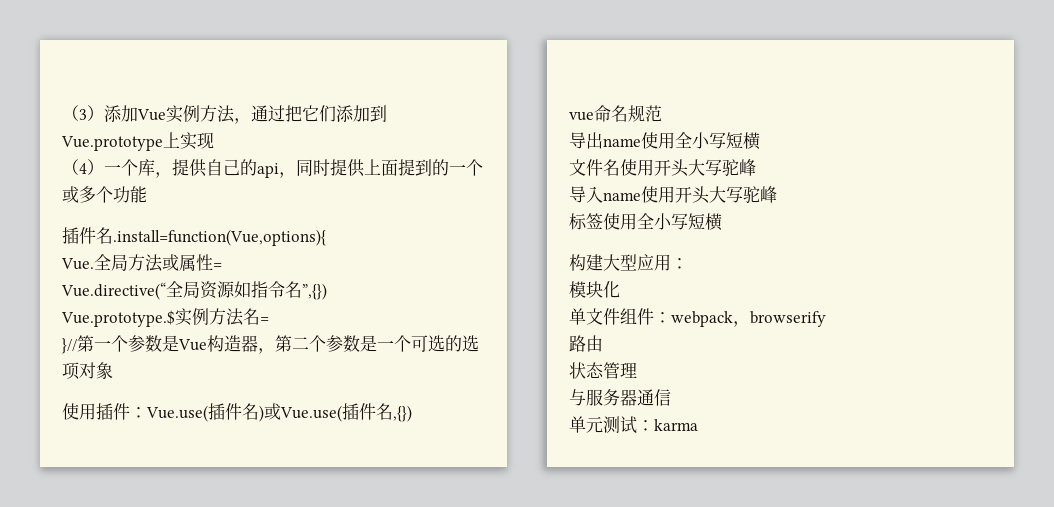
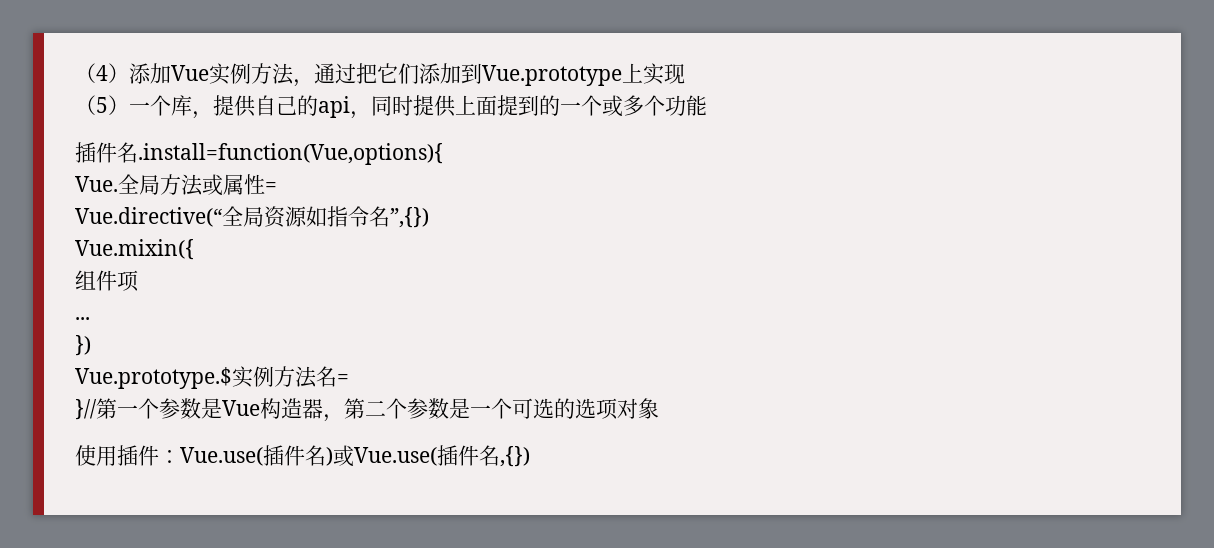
[62,105,87,121] （3 -> [75,63,108,83] （4
[79,163,87,174] 4 -> [96,97,108,113] 5
(327, 291) none -> [75,239,194,260] [75,270,139,292] [75,317,90,320] [75,335,91,356] // Vue.mixin({ // 组件项 // ... // })
[569,105,662,122] [569,132,760,150] [569,159,756,177] [569,186,777,204] [569,213,722,231] [569,254,688,271] [569,281,620,298] [569,308,826,327] [569,335,603,352] [569,362,637,379] [569,389,671,406] [569,416,698,434] // vue命名规范 // 导出name使用全小写短横 // 文件名使用开头大写驼峰 // 导入name使用开头大写驼峰 // 标签使用全小写短横 // 构建大型应用： // 模块化 // 单文件组件：webpack，browserify // 路由 // 状态管理 // 与服务器通信 // 单元测试：karma -> (530, 456) none

